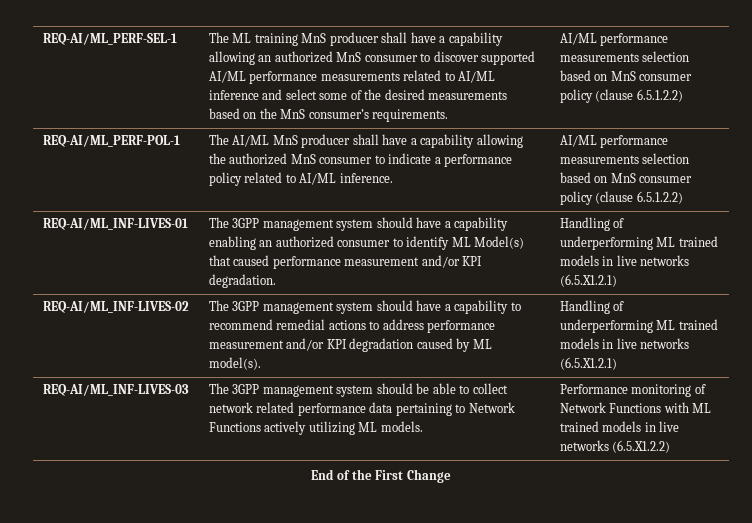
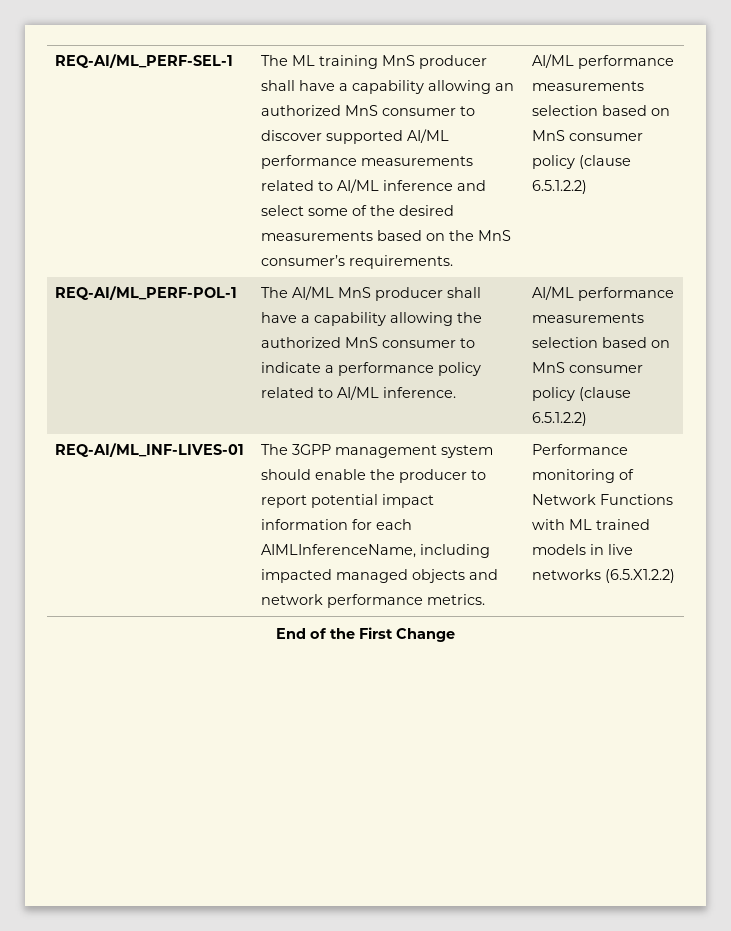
[416,217,509,231] [208,236,525,250] [208,255,483,269] [208,274,276,288] [559,217,625,231] [559,236,718,250] [559,255,690,266] [559,274,617,287] [42,301,189,313] [208,300,521,314] [208,319,496,333] [208,338,492,352] [208,357,261,370] [559,300,625,314] [559,319,718,333] [559,338,690,349] [559,357,617,370] [42,384,189,396] [208,383,508,397] [208,402,515,416] [208,421,423,435] have a capability enabling an authorized consumer to identify ML Model(s) that caused performance measurement and/or KPI degradation. | Handling of underperforming ML trained models in live networks (6.5.X1.2.1) // REQ-AI/ML_INF-LIVES-02 | The 3GPP management system should have a capability to recommend remedial actions to address performance measurement and/or KPI degradation caused by ML model(s). | Handling of underperforming ML trained models in live networks (6.5.X1.2.1) // REQ-AI/ML_INF-LIVES-03 | The 3GPP management system should be able to collect network related performance data pertaining to Network Functions actively utilizing ML models. -> [315,469,487,483] [261,494,435,508] [261,519,413,530] [261,544,491,558] [261,569,499,583] [261,594,486,608] enable the producer to report potential impact information for each AIMLInferenceName, including impacted managed objects and network performance metrics.

